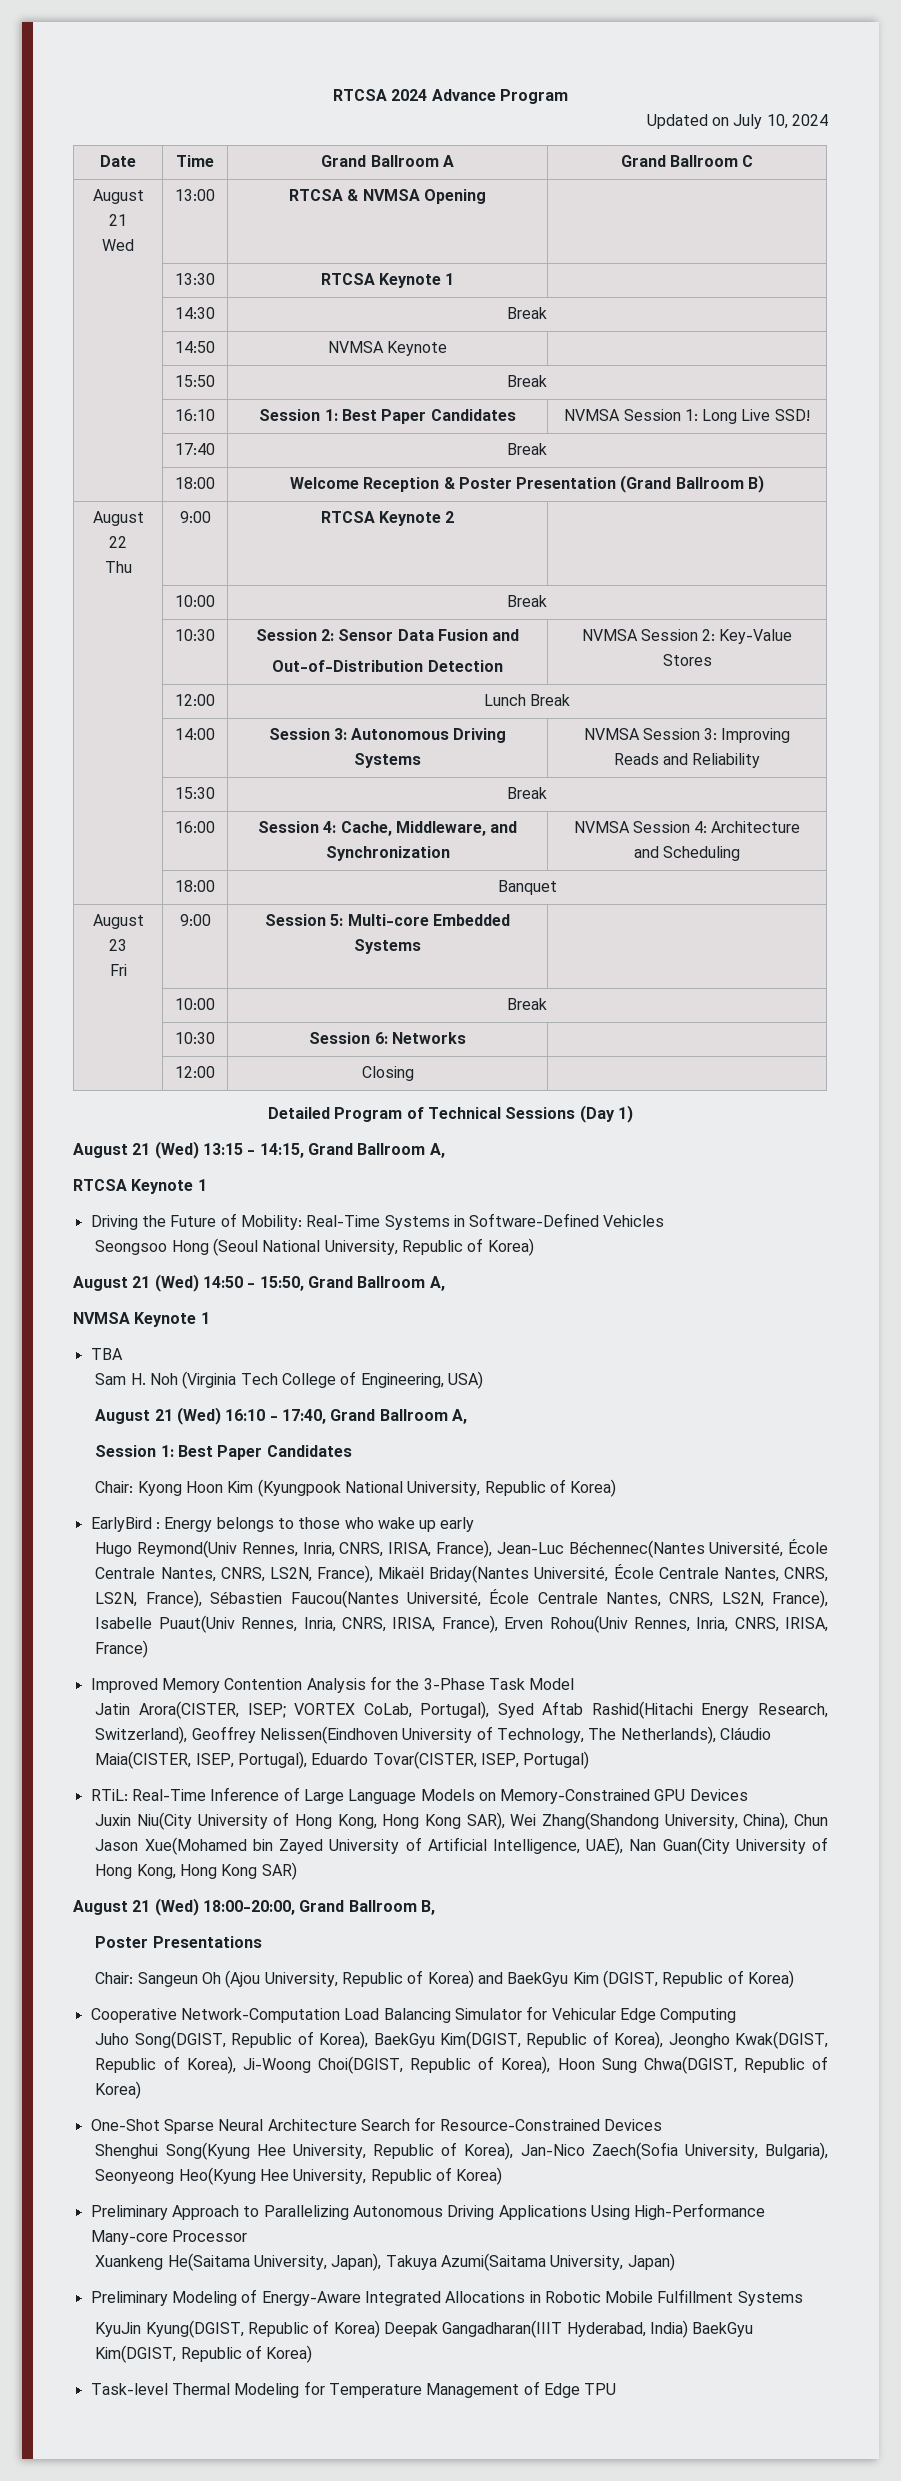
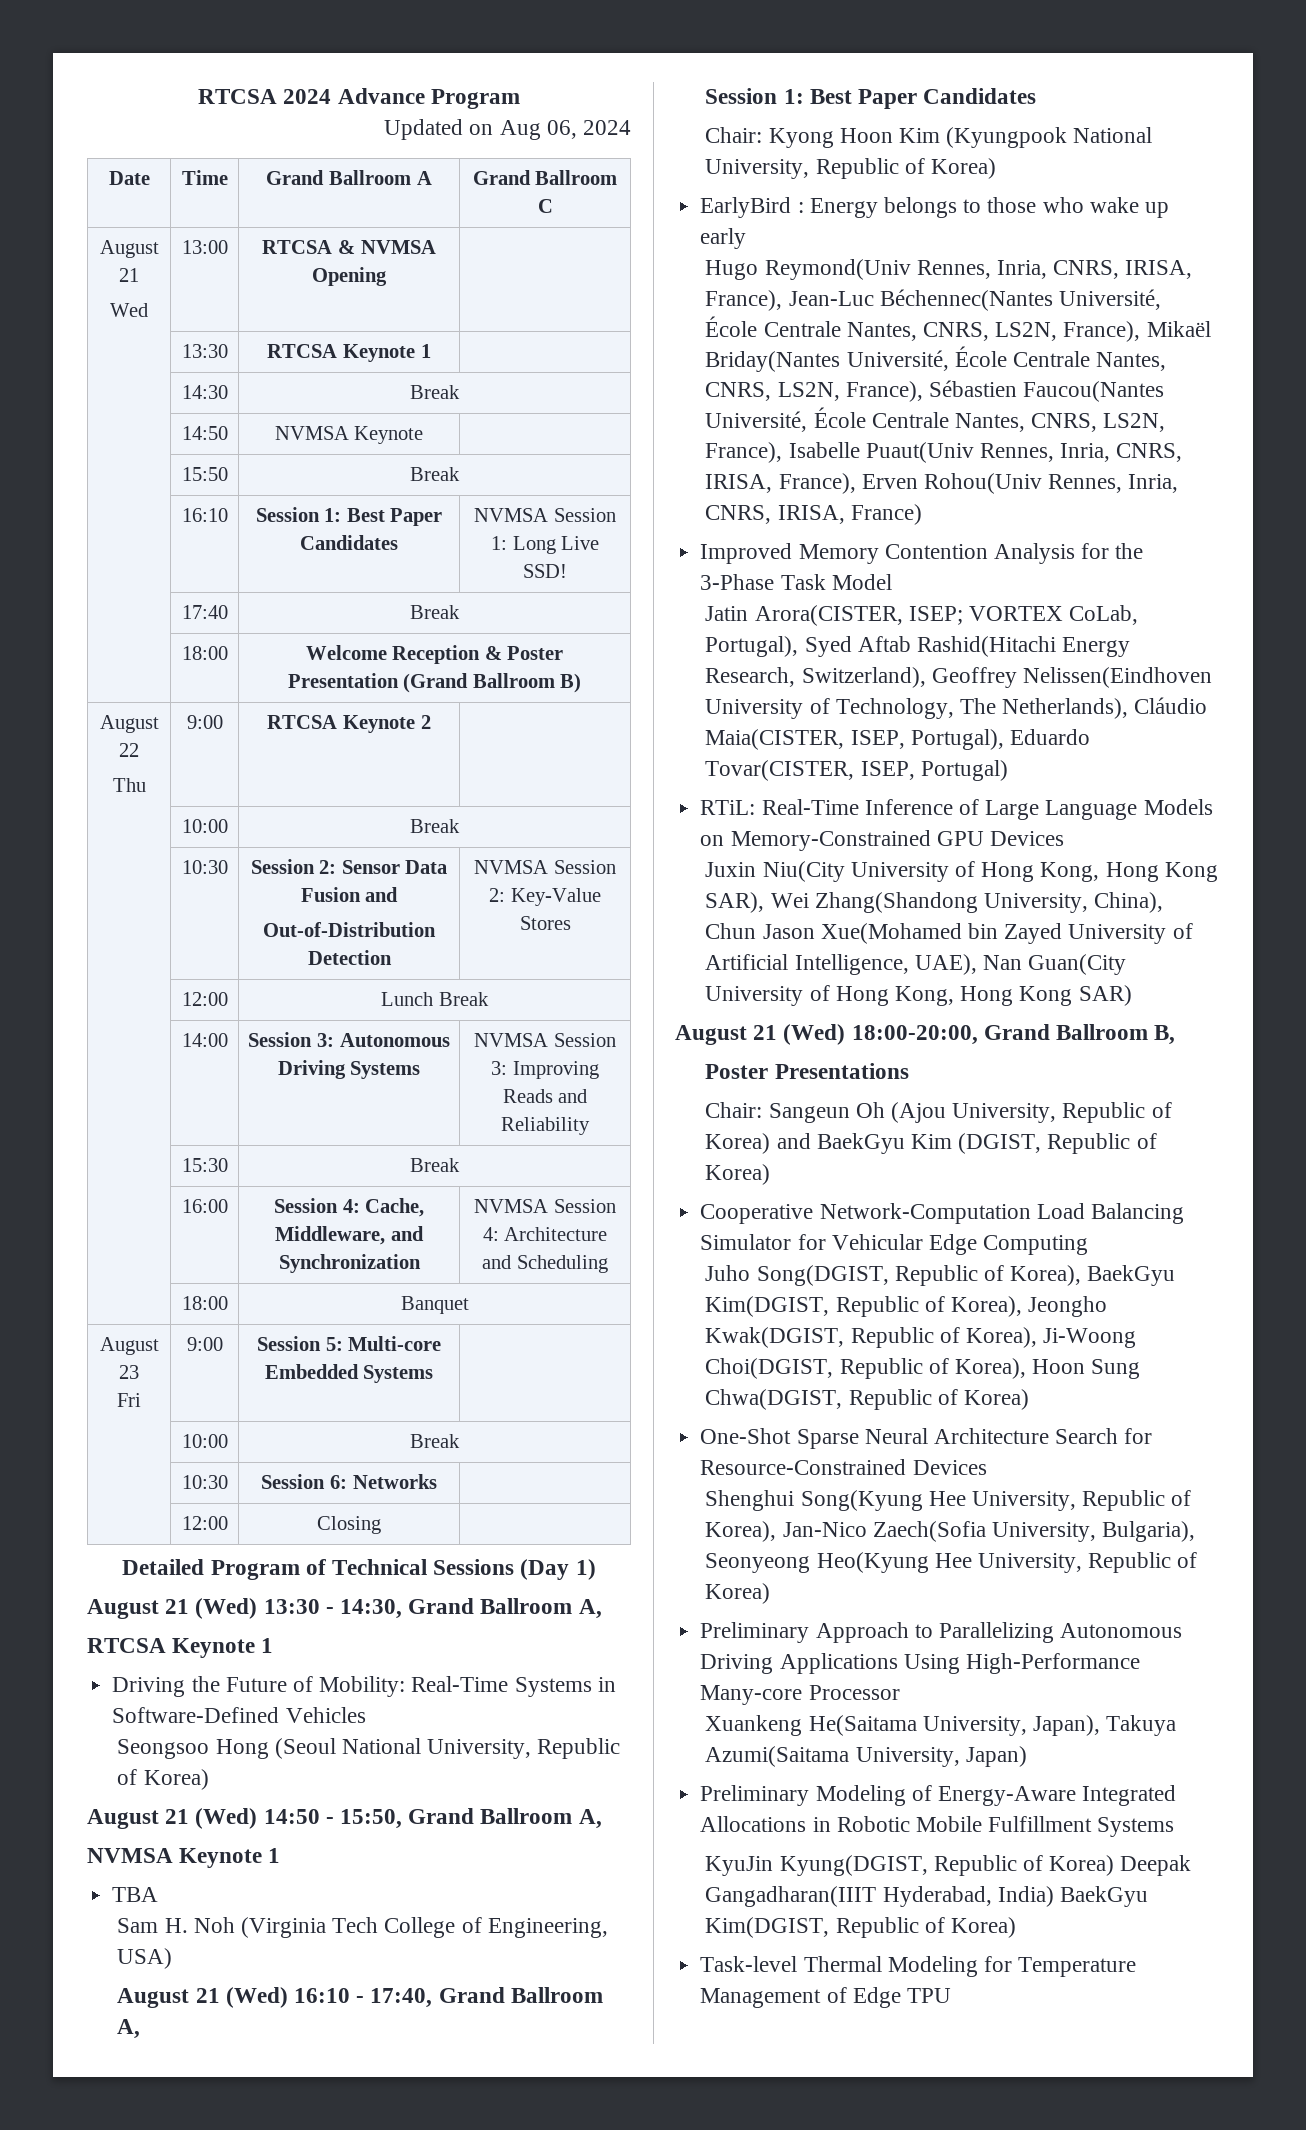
[733,114,788,129] July 10, -> [499,120,577,140] Aug 06,
[202,1143,304,1158] 13:15 - 14:15, -> [263,1599,403,1619] 13:30 - 14:30,

